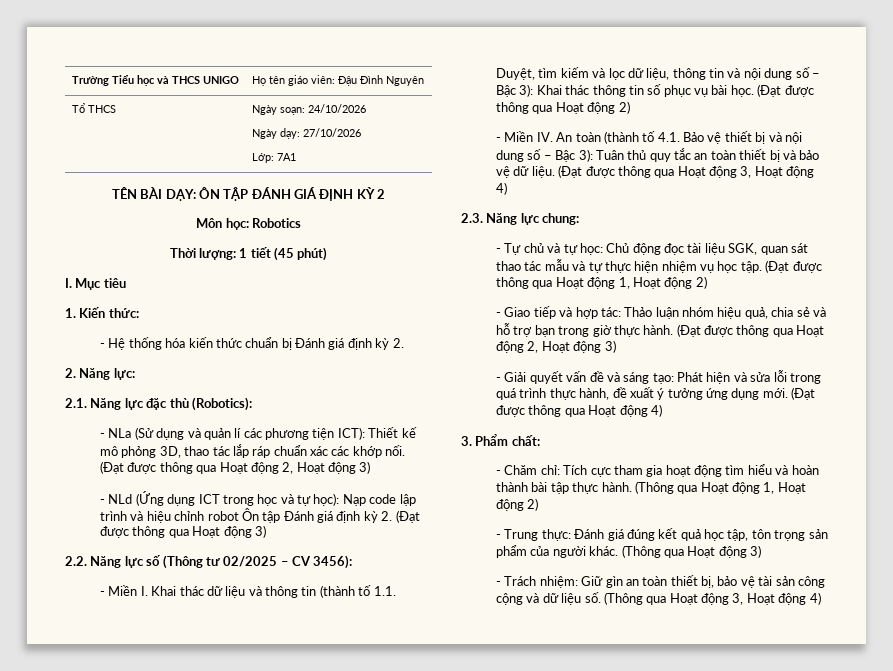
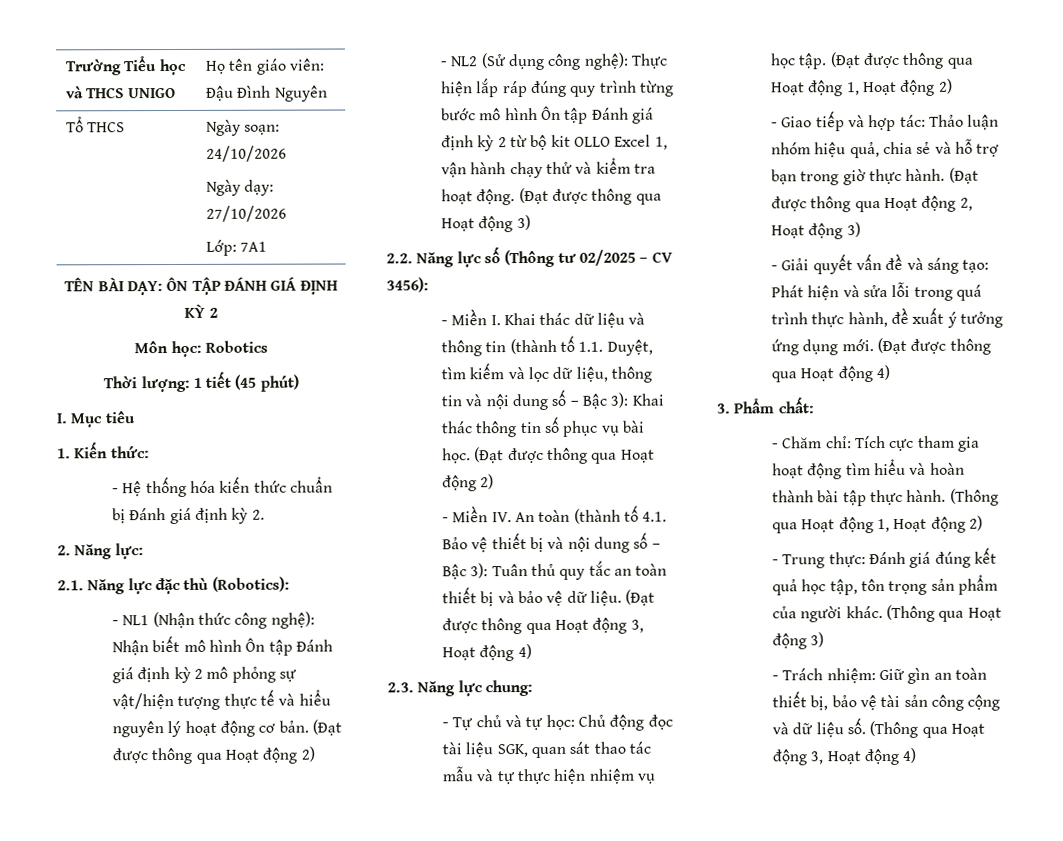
[108,427,417,440] [99,444,406,458] [99,461,371,474] [99,491,416,506] [99,508,393,523] NLa (Sử dụng và quản lí các phương tiện ICT): Thiết kế mô phỏng 3D, thao tác lắp ráp chuẩn xác các khớp nối. (Đạt được thông qua Hoạt động 2, Hoạt động 3) // - NLd (Ứng dụng ICT trong học và tự học): Nạp code lập trình và hiệu chỉnh robot Ôn tập Đánh giá định kỳ 2. -> [122,611,315,629] [112,635,333,656] [112,666,297,684] [112,689,331,710] [112,719,342,738] [112,746,315,765] [440,52,668,71] [441,78,674,98] [441,105,654,124] [441,134,668,152] [441,157,656,179] [441,189,516,206] NL1 (Nhận thức công nghệ): Nhận biết mô hình Ôn tập Đánh giá định kỳ 2 mô phỏng sự vật/hiện tượng thực tế và hiểu nguyên lý hoạt động cơ bản. (Đạt được thông qua Hoạt động 2) // - NL2 (Sử dụng công nghệ): Thực hiện lắp ráp đúng quy trình từng bước mô hình Ôn tập Đánh giá định kỳ 2 từ bộ kit OLLO Excel 1, vận hành chạy thử và kiểm tra hoạt động.

